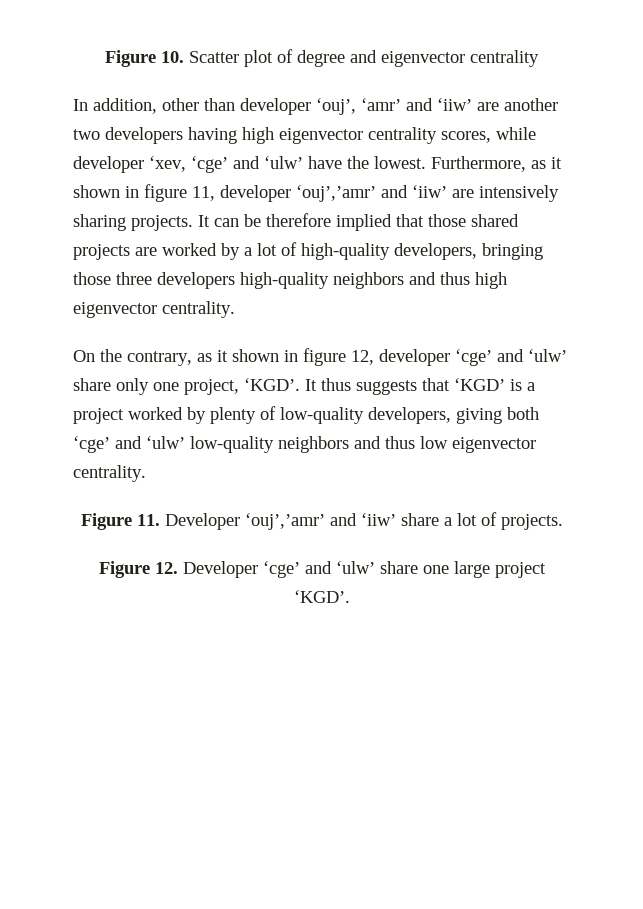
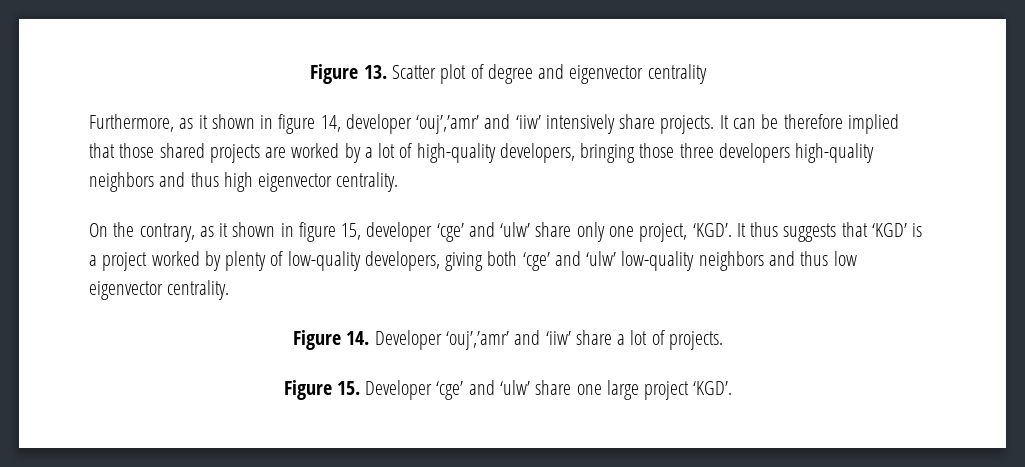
[105,50,184,67] Figure 10. -> [310,64,387,84] Figure 13.
[73,98,558,115] [73,127,536,144] [73,156,426,173] In addition, other than developer ‘ouj’, ‘amr’ and ‘iiw’ are another two developers having high eigenvector centrality scores, while developer ‘xev, ‘cge’ and ‘ulw’ have the lowest. -> (707, 74) none
[192,186,215,201] 11, -> [320,115,341,132] 14,
[452,185,559,202] [73,214,126,231] are intensively sharing -> [545,114,656,134] intensively share
[351,350,374,365] 12, -> [341,223,362,240] 15,
[136,514,160,526] 11. -> [346,331,370,345] 14.
[154,562,178,574] 12. -> [336,381,360,395] 15.

